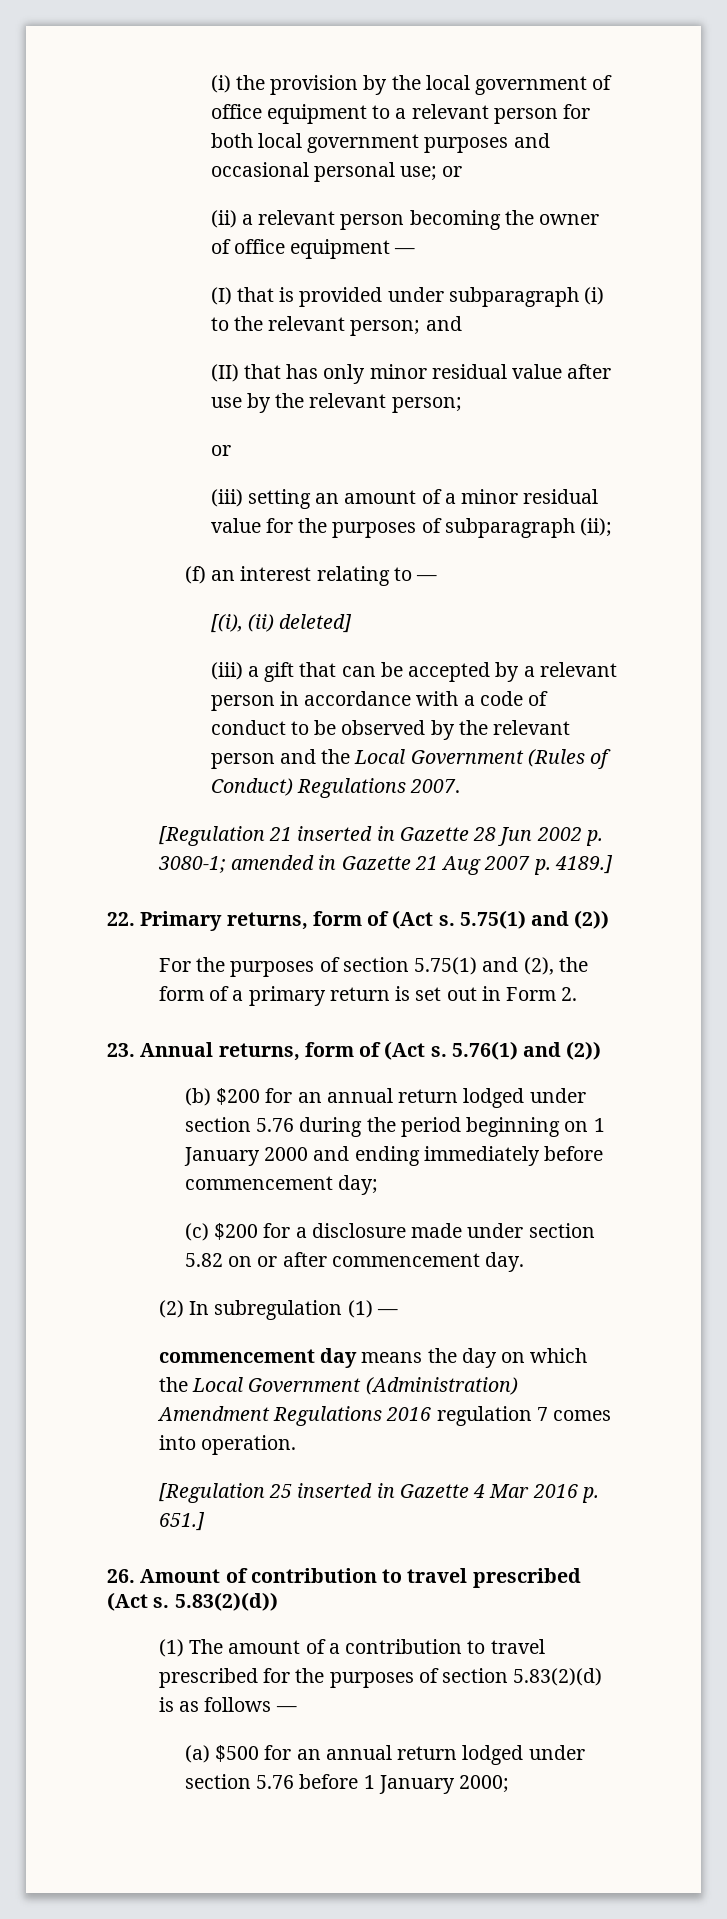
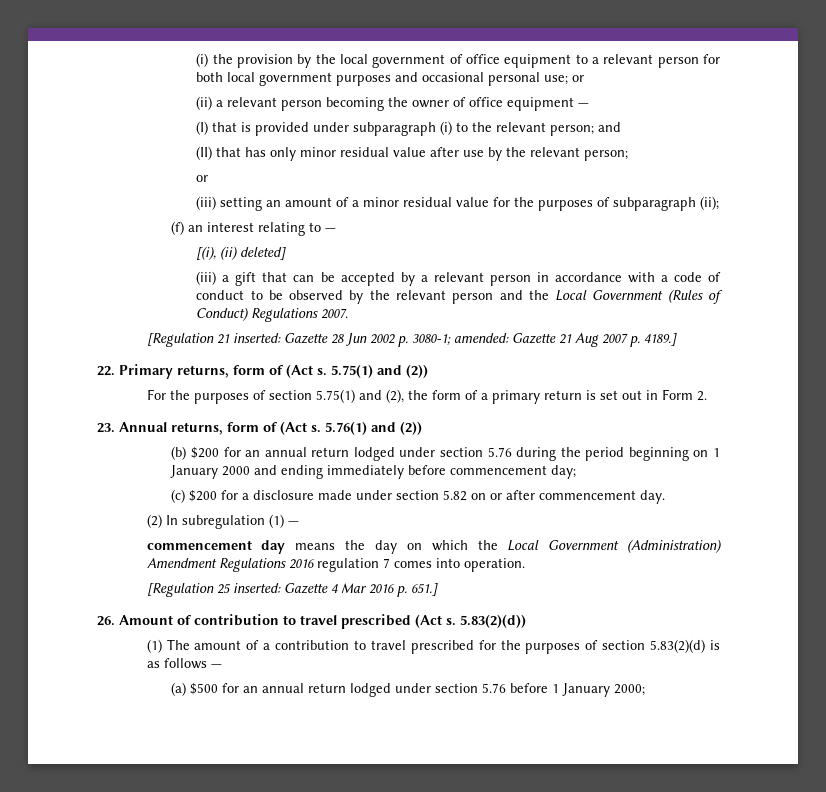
[297,826,395,841] inserted in -> [232,333,281,343] inserted:
[231,855,337,870] amended in -> [453,333,509,343] amended:
[297,1483,395,1498] inserted in -> [232,583,281,593] inserted:

